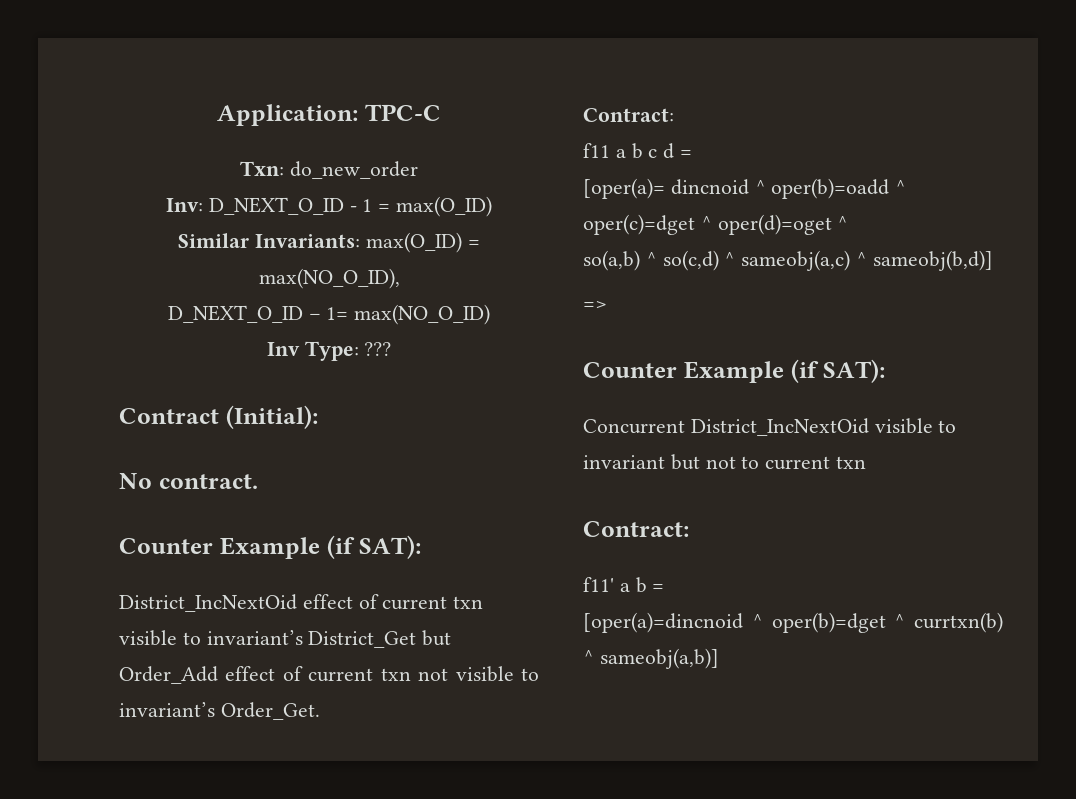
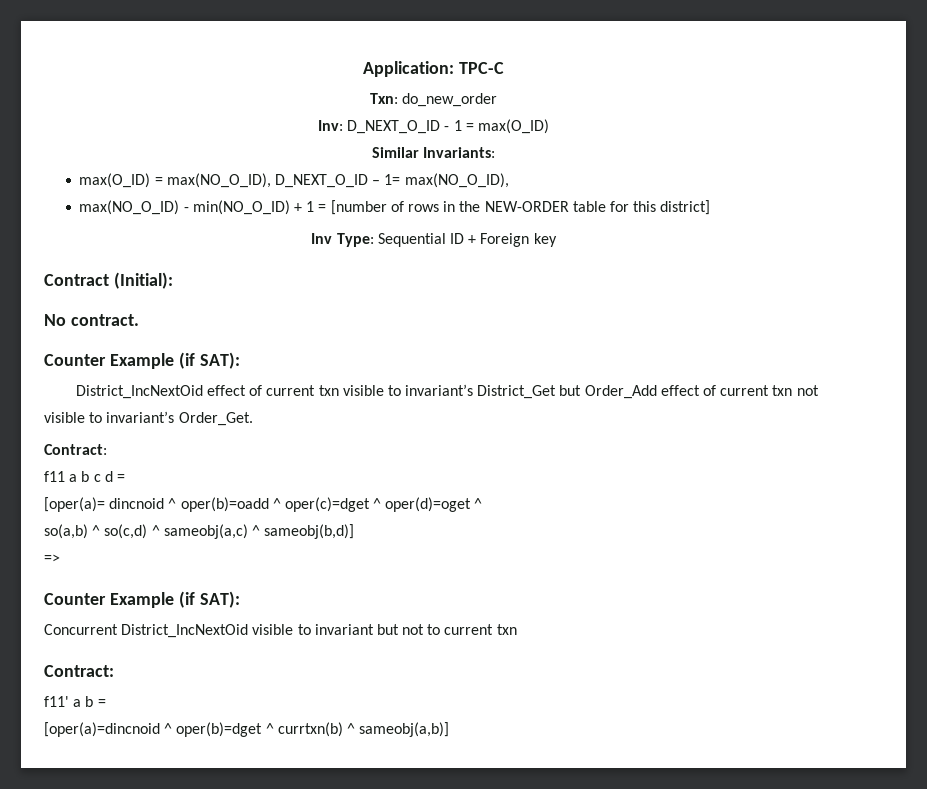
(361, 241) none -> (496, 152) //
(400, 278) // -> (271, 180) none
(349, 313) none -> [404,173,509,188] max(NO_O_ID), //
[266,341,392,361] // Inv Type: ??? -> [183,200,711,215] [311,233,557,247] - min(NO_O_ID) + 1 = [number of rows in the NEW-ORDER table for this district] // Inv Type: Sequential ID + Foreign key

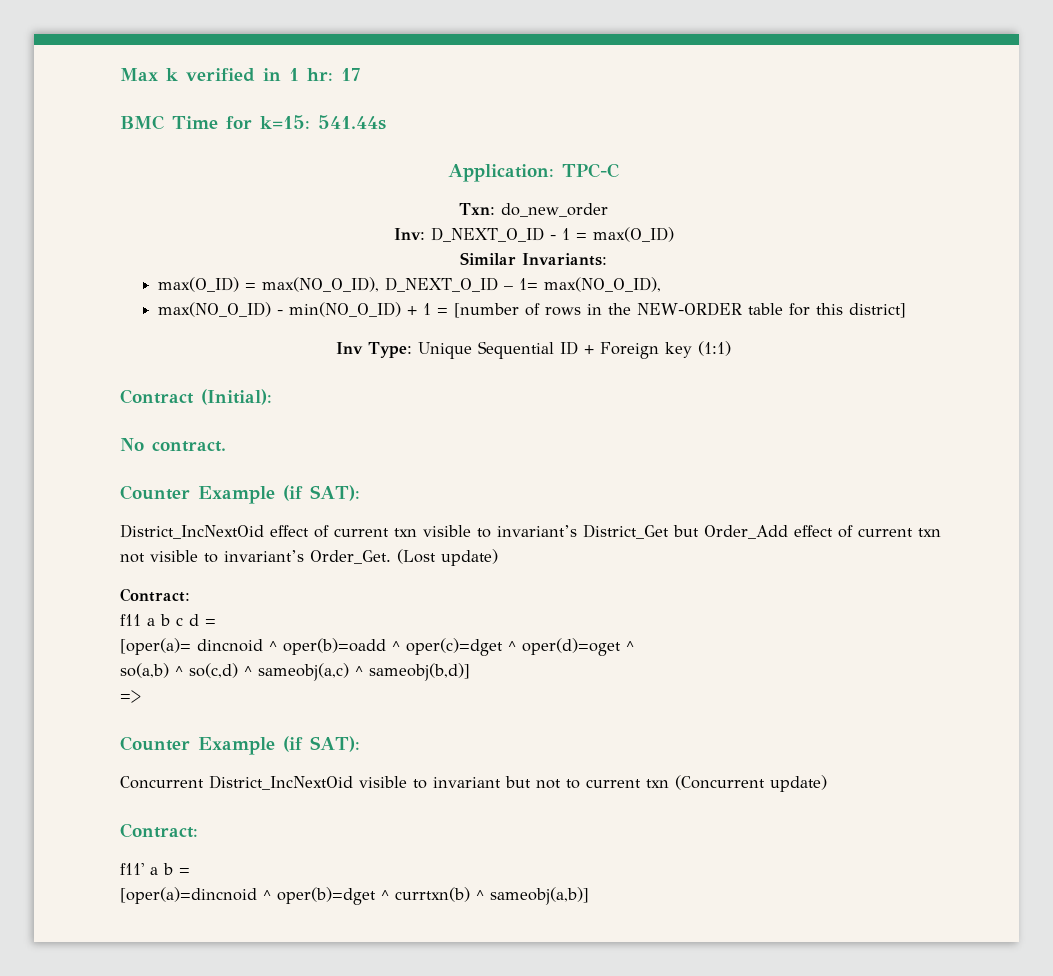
(363, 69) none -> [120,68,360,82] [120,115,386,130] Max k verified in 1 hr: 17 // BMC Time for k=15: 541.44s //
(374, 240) none -> [417,342,472,359] Unique
(557, 240) none -> [697,341,731,356] (1:1)
(253, 419) none -> [397,549,498,566] (Lost update)
(517, 629) none -> [675,775,827,792] (Concurrent update)

